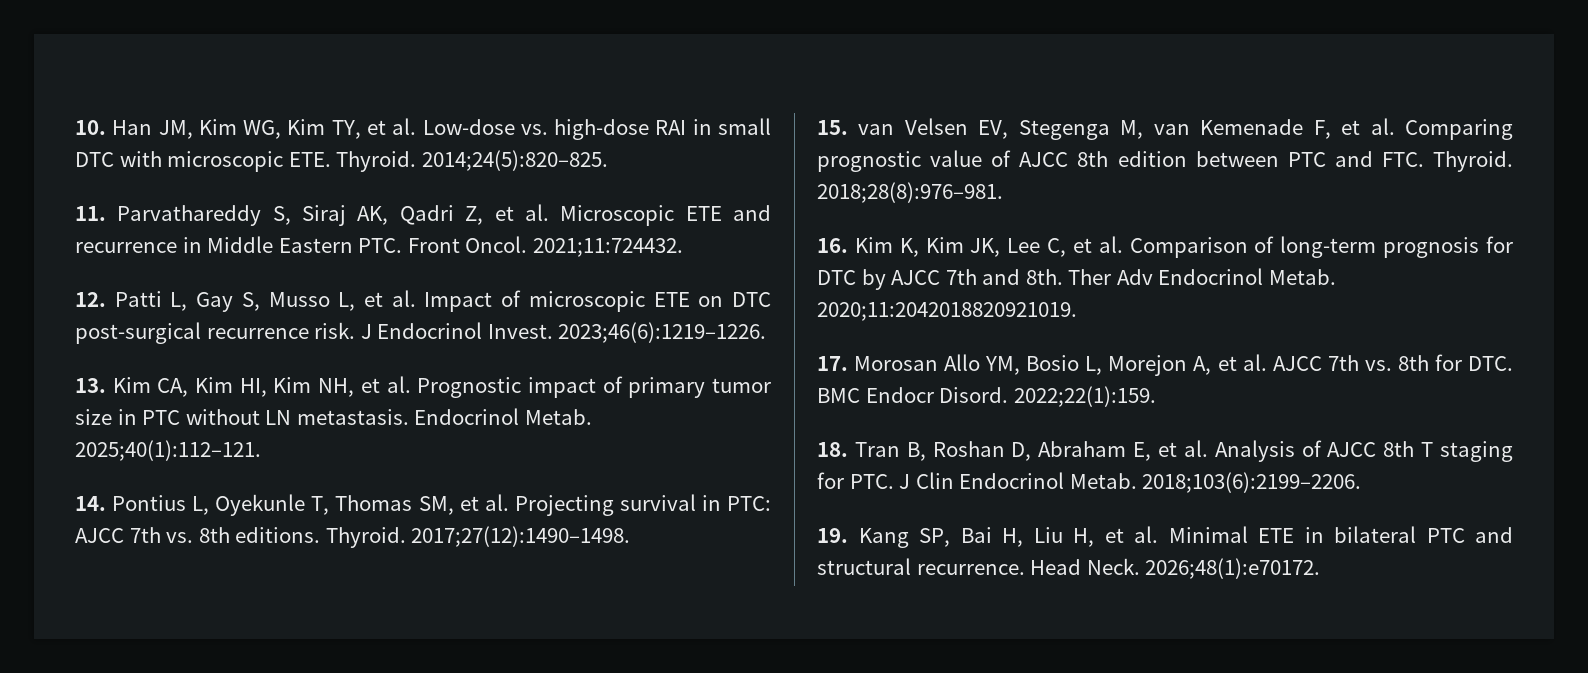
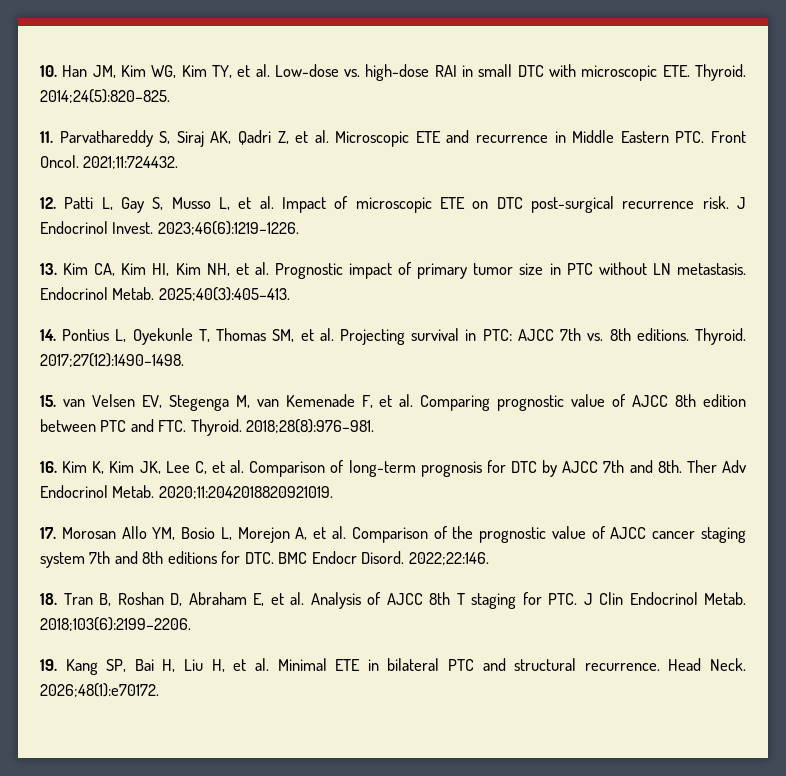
[75,440,261,461] 2025;40(1):112–121. -> [158,287,290,301] 2025;40(3):405–413.
[1272,355,1429,371] AJCC 7th vs. 8th -> [351,526,746,543] [40,551,217,568] Comparison of the prognostic value of AJCC cancer staging system 7th and 8th editions
[1013,386,1156,407] 2022;22(1):159. -> [408,552,489,565] 2022;22:146.

